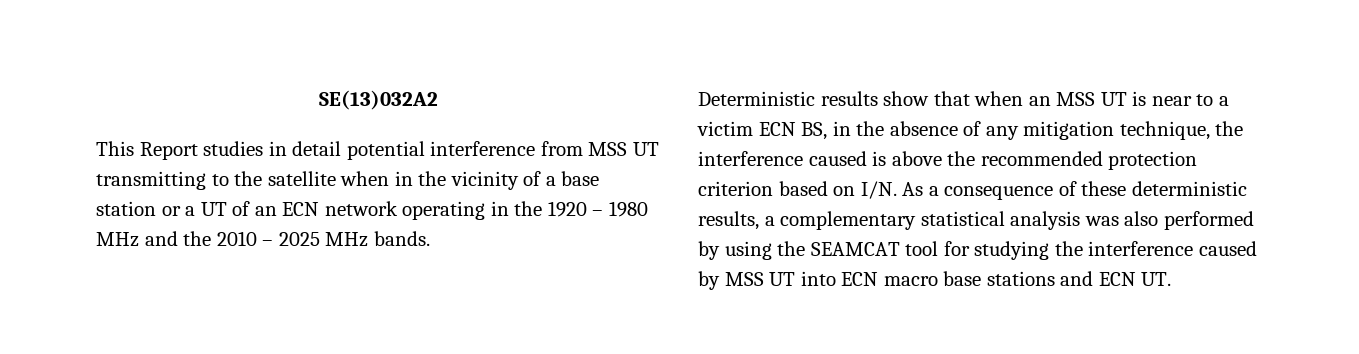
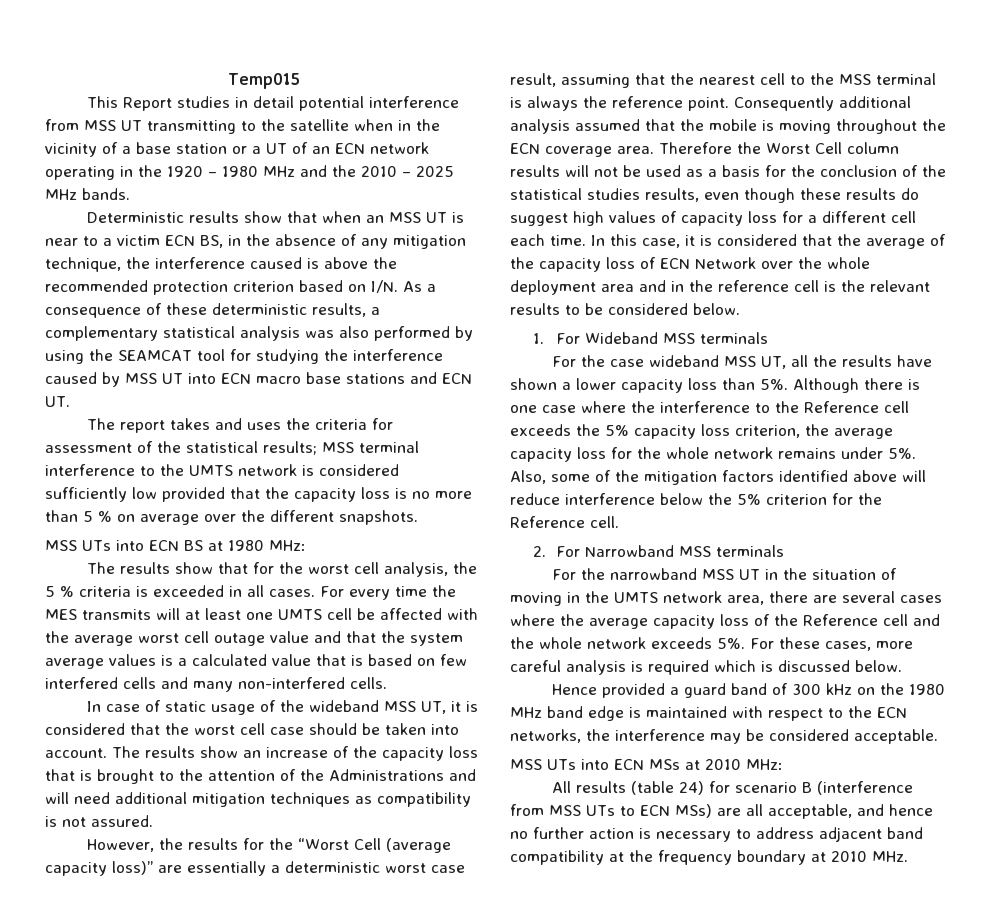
[319,90,438,110] SE(13)032A2 -> [227,73,300,89] Temp015
(1172, 279) none -> [86,418,393,433] [45,441,419,455] [45,464,399,476] [45,487,472,502] [45,510,418,525] [45,540,306,551] [86,562,477,577] [45,585,456,600] [45,608,478,620] [45,631,463,646] [45,654,467,669] [45,677,387,692] [86,700,478,715] [45,723,459,735] [45,746,478,761] [45,769,476,784] [45,792,471,807] [45,815,153,827] [86,838,451,853] [45,861,465,876] [510,73,936,88] [510,96,911,111] [510,119,946,134] [510,142,899,157] [510,165,946,177] [510,188,919,203] [510,211,916,226] [510,234,946,249] [510,257,870,272] [510,280,930,295] [510,303,740,315] [532,332,768,344] [551,355,932,369] [510,378,920,393] [510,401,909,413] [510,424,893,439] [510,447,916,462] [510,470,926,485] [510,493,882,505] [510,516,619,528] [532,545,784,557] [551,568,897,580] [510,591,942,606] [510,614,940,629] [510,637,913,651] [510,660,902,675] [551,683,945,698] [510,706,907,721] [510,729,938,744] [510,759,783,770] [551,781,913,795] [510,804,933,819] [510,827,923,842] [510,850,908,865] // The report takes and uses the criteria for assessment of the statistical results; MSS terminal interference to the UMTS network is considered sufficiently low provided that the capacity loss is no more than 5 % on average over the different snapshots. // MSS UTs into ECN BS at 1980 MHz: // The results show that for the worst cell analysis, the 5 % criteria is exceeded in all cases. For every time the MES transmits will at least one UMTS cell be affected with the average worst cell outage value and that the system average values is a calculated value that is based on few interfered cells and many non-interfered cells. // In case of static usage of the wideband MSS UT, it is considered that the worst cell case should be taken into account. The results show an increase of the capacity loss that is brought to the attention of the Administrations and will need additional mitigation techniques as compatibility is not assured. // However, the results for the “Worst Cell (average capacity loss)” are essentially a deterministic worst case result, assuming that the nearest cell to the MSS terminal is always the reference point. Consequently additional analysis assumed that the mobile is moving throughout the ECN coverage area. Therefore the Worst Cell column results will not be used as a basis for the conclusion of the statistical studies results, even though these results do suggest high values of capacity loss for a different cell each time. In this case, it is considered that the average of the capacity loss of ECN Network over the whole deployment area and in the reference cell is the relevant results to be considered below. // 1. For Wideband MSS terminals // For the case wideband MSS UT, all the results have shown a lower capacity loss than 5%. Although there is one case where the interference to the Reference cell exceeds the 5% capacity loss criterion, the average capacity loss for the whole network remains under 5%. Also, some of the mitigation factors identified above will reduce interference below the 5% criterion for the Reference cell. // 2. For Narrowband MSS terminals // For the narrowband MSS UT in the situation of moving in the UMTS network area, there are several cases where the average capacity loss of the Reference cell and the whole network exceeds 5%. For these cases, more careful analysis is required which is discussed below. // Hence provided a guard band of 300 kHz on the 1980 MHz band edge is maintained with respect to the ECN networks, the interference may be considered acceptable. // MSS UTs into ECN MSs at 2010 MHz: // All results (table 24) for scenario B (interference from MSS UTs to ECN MSs) are all acceptable, and hence no further action is necessary to address adjacent band compatibility at the frequency boundary at 2010 MHz.

